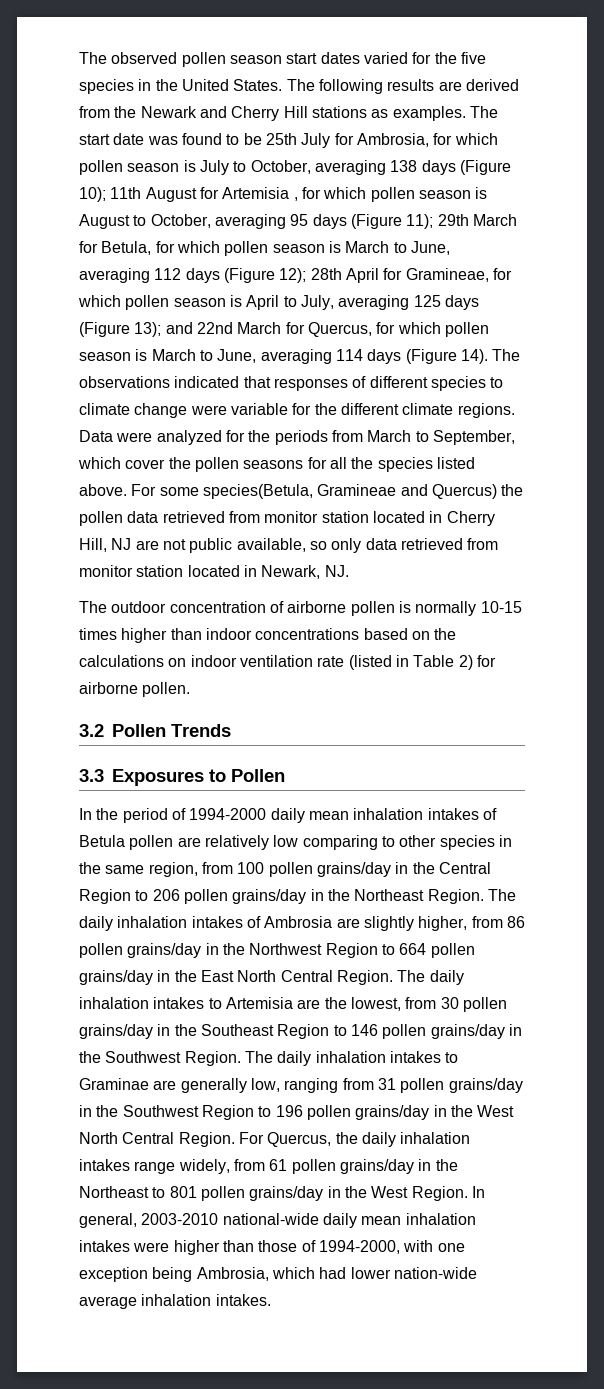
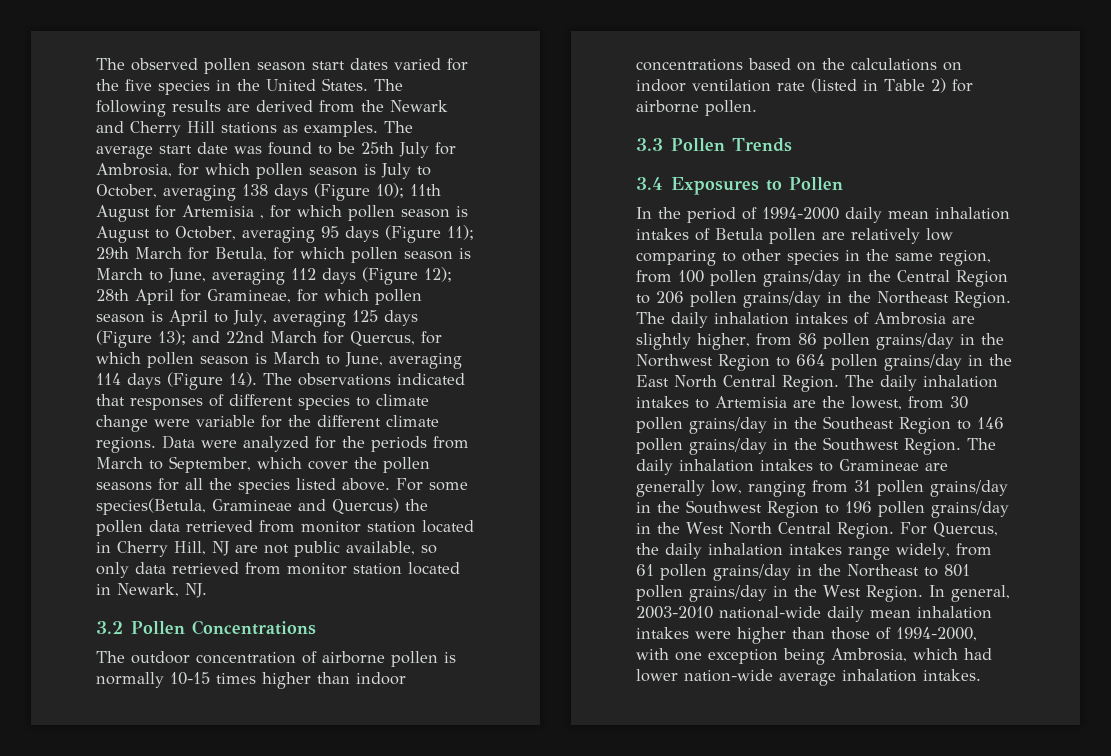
(498, 112) none -> [96,146,153,159] average
(349, 571) none -> [96,620,317,635] // 3.2 Pollen Concentrations
[79,724,104,737] 3.2 -> [636,138,663,151] 3.3
[79,769,104,782] 3.3 -> [636,177,663,190] 3.4
[79,1078,149,1090] Graminae -> [839,459,919,471] Gramineae

